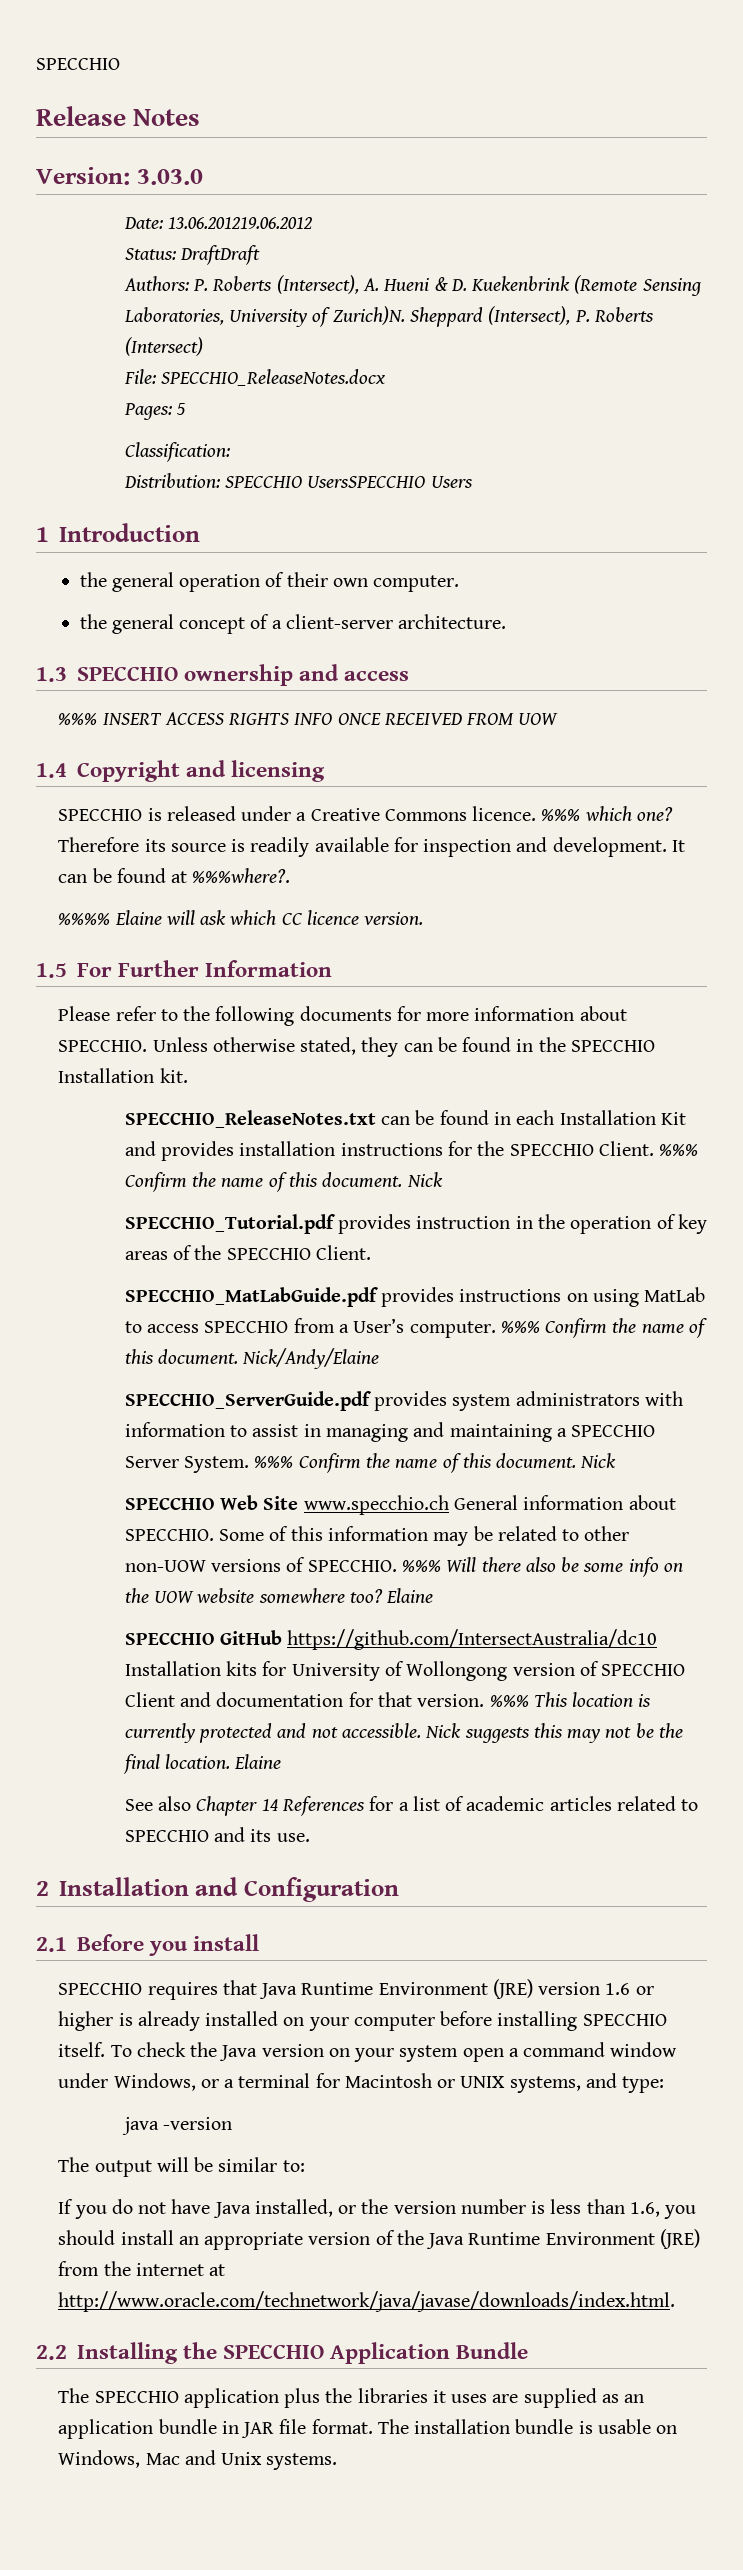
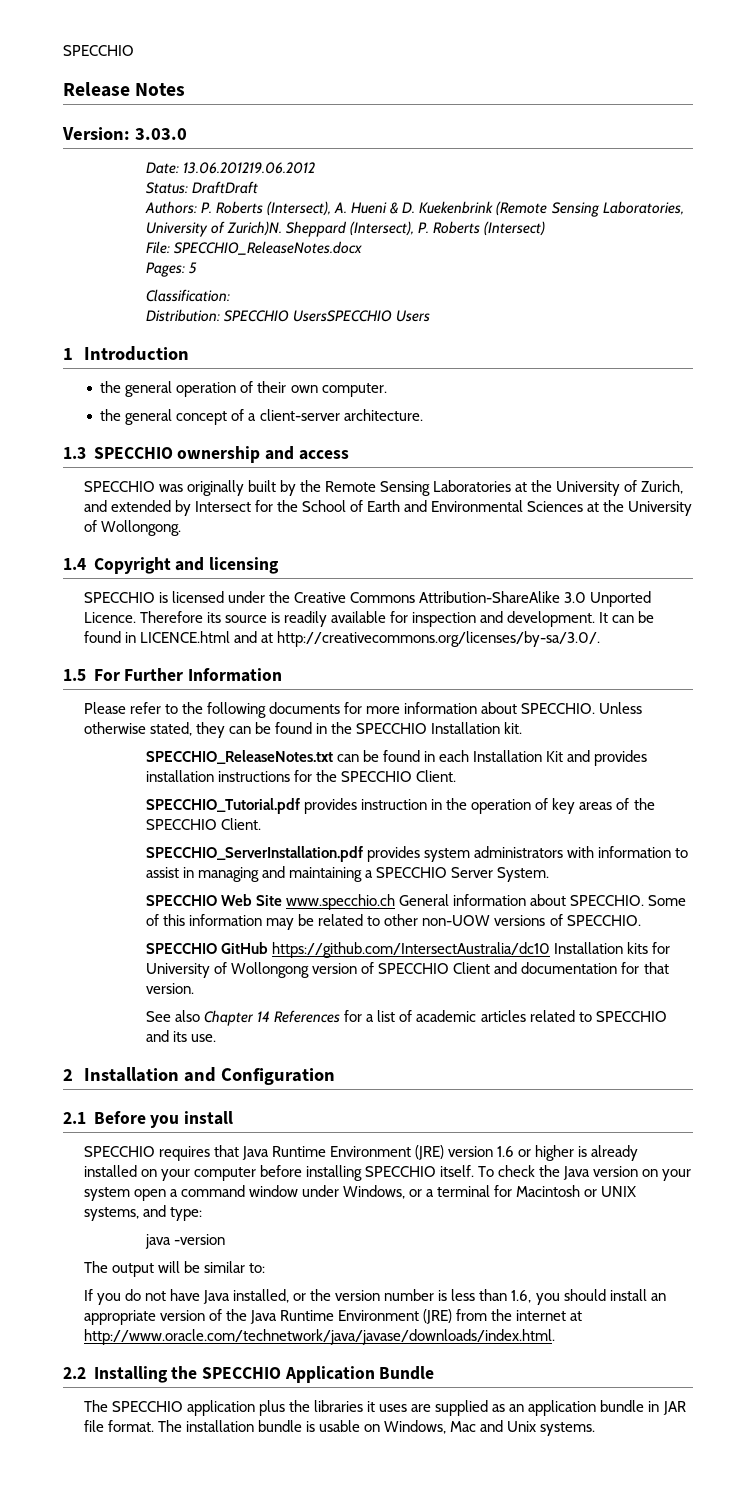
[58,712,559,725] %%% INSERT ACCESS RIGHTS INFO ONCE RECEIVED FROM UOW -> [83,480,684,496] [83,500,693,516] [83,520,181,536] SPECCHIO was originally built by the Remote Sensing Laboratories at the University of Zurich, and extended by Intersect for the School of Earth and Environmental Sciences at the University of Wollongong.
[166,806,673,821] released under a Creative Commons licence. %%% which one? -> [171,591,652,607] [83,612,136,623] licensed under the Creative Commons Attribution-ShareAlike 3.0 Unported Licence.
[171,868,291,883] [58,910,424,925] at %%%where?. // %%%% Elaine will ask which CC licence version. -> [124,631,601,647] in LICENCE.html and at http://creativecommons.org/licenses/by-sa/3.0/.
[659,1144,699,1156] [124,1172,443,1192] %%% Confirm the name of this document. Nick -> (457, 776) none
[124,1287,706,1307] [124,1318,708,1338] [124,1348,380,1369] [124,1391,371,1411] SPECCHIO_MatLabGuide.pdf provides instructions on using MatLab to access SPECCHIO from a User’s computer. %%% Confirm the name of this document. Nick/Andy/Elaine // SPECCHIO_ServerGuide.pdf -> [146,846,364,862] SPECCHIO_ServerInstallation.pdf
[254,1453,617,1473] %%% Confirm the name of this document. Nick -> (550, 874) none
[401,1557,683,1577] [124,1588,434,1604] %%% Will there also be some info on the UOW website somewhere too? Elaine -> (641, 920) none
[489,1692,652,1707] [124,1723,683,1743] [123,1754,282,1774] %%% This location is currently protected and not accessible. Nick suggests this may not be the final location. Elaine -> (195, 988) none

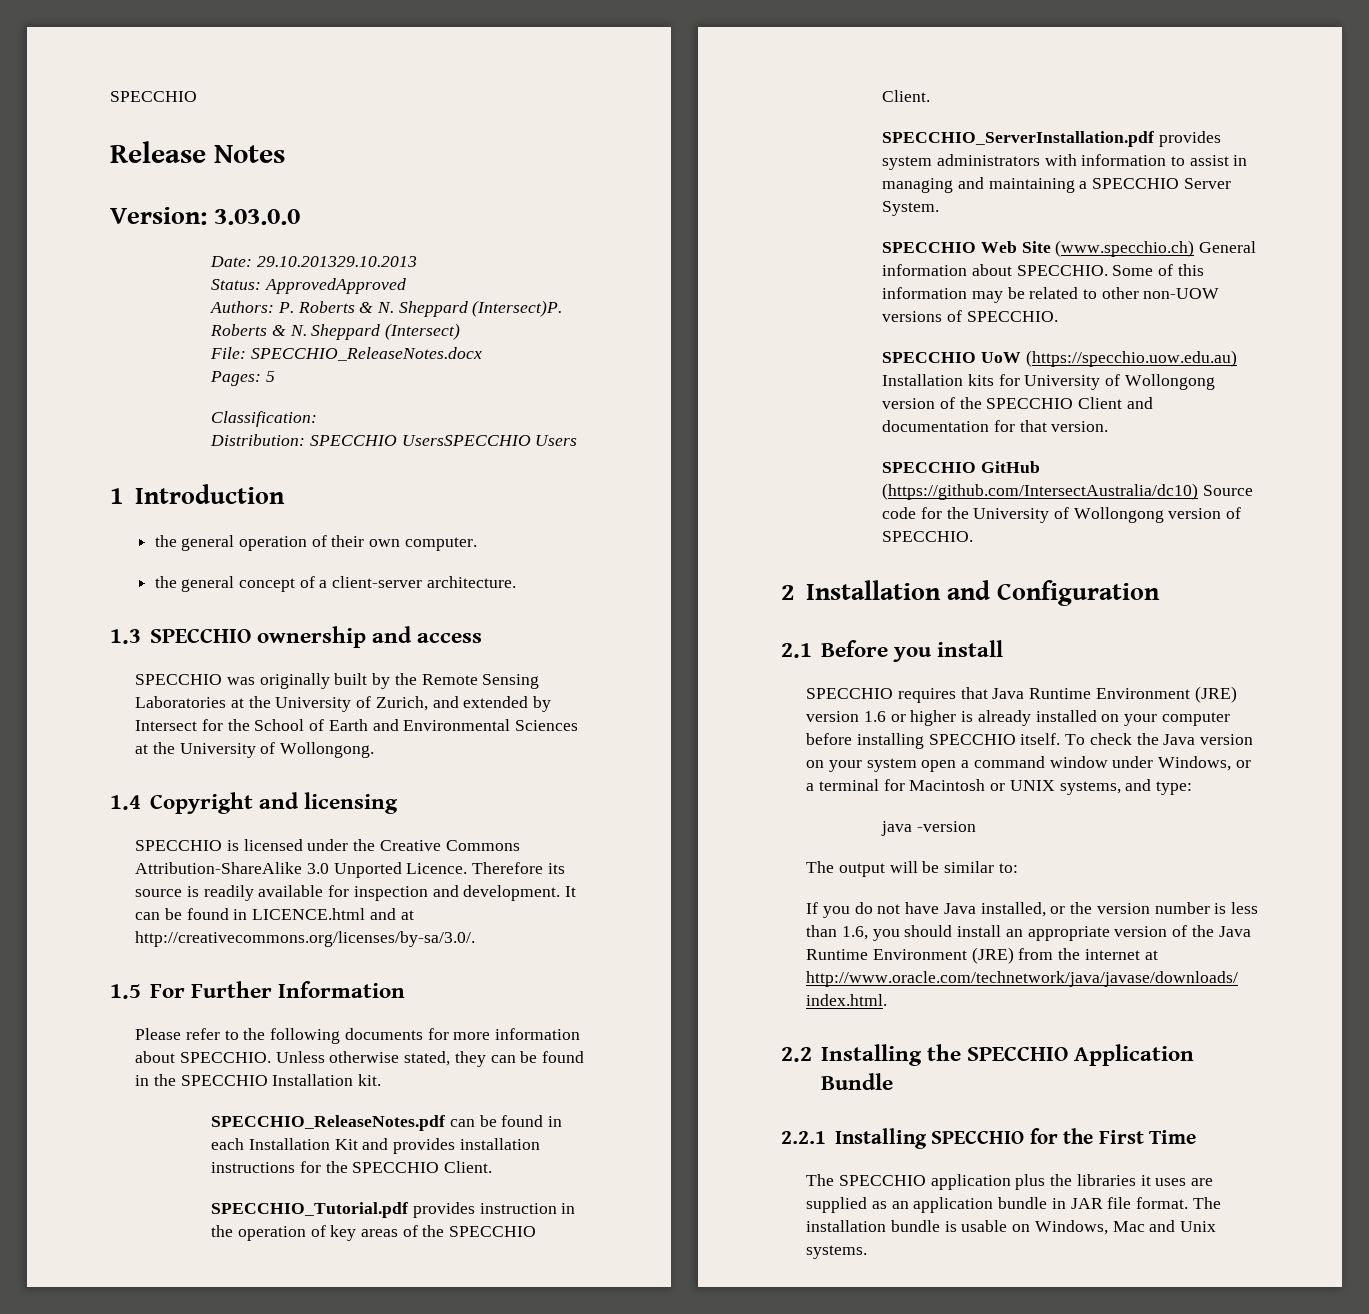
[134,128,187,140] 3.03.0 -> [214,209,301,225] 3.03.0.0
[183,162,316,174] 13.06.201219.06.2012 -> [256,256,417,267] 29.10.201329.10.2013
[192,181,259,194] DraftDraft -> [264,278,406,294] ApprovedApproved
[267,201,684,217] [146,221,481,237] (Intersect), A. Hueni & D. Kuekenbrink (Remote Sensing Laboratories, University of Zurich)N. Sheppard (Intersect), P. Roberts -> [359,300,563,317] [210,324,381,340] & N. Sheppard (Intersect)P. Roberts & N. Sheppard
[146,750,334,764] SPECCHIO_ReleaseNotes.txt -> [211,1115,446,1131] SPECCHIO_ReleaseNotes.pdf
[286,894,396,910] www.specchio.ch -> [1055,240,1195,257] (www.specchio.ch)
[221,942,551,958] GitHub https://github.com/IntersectAustralia/dc10 -> [980,350,1237,367] UoW (https://specchio.uow.edu.au)
(375, 968) none -> [959,397,982,409] the
[146,1010,667,1026] [146,1030,217,1042] See also Chapter 14 References for a list of academic articles related to SPECCHIO and its use. -> [882,461,1040,473] [882,483,1253,500] [882,507,1242,523] [882,531,974,542] SPECCHIO GitHub (https://github.com/IntersectAustralia/dc10) Source code for the University of Wollongong version of SPECCHIO.
(435, 1373) none -> [781,1128,1197,1149] // 2.2.1 Installing SPECCHIO for the First Time

